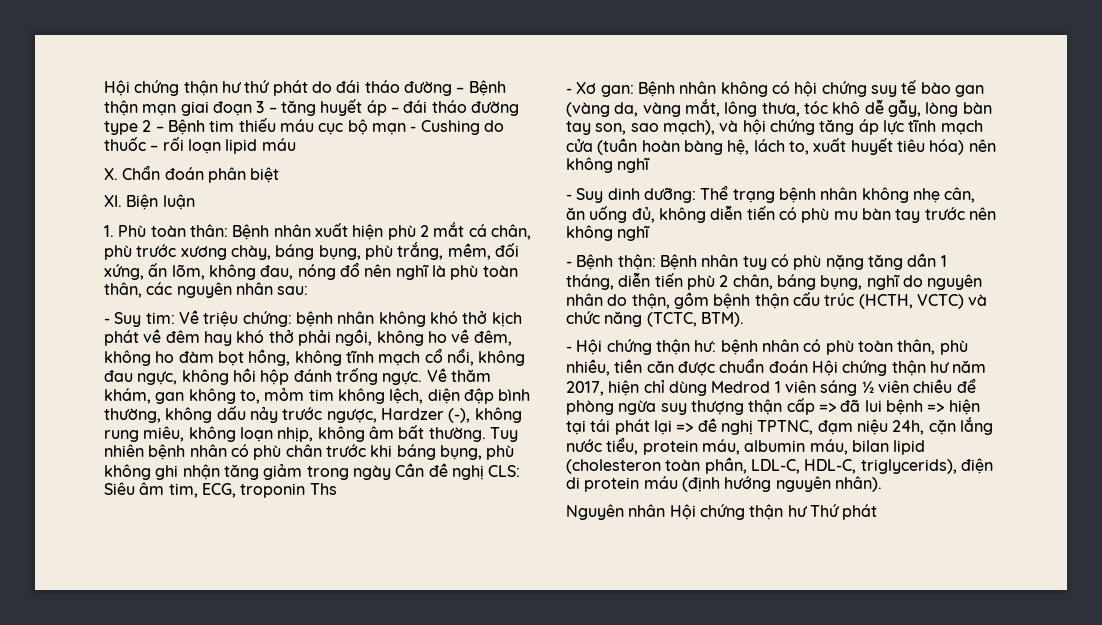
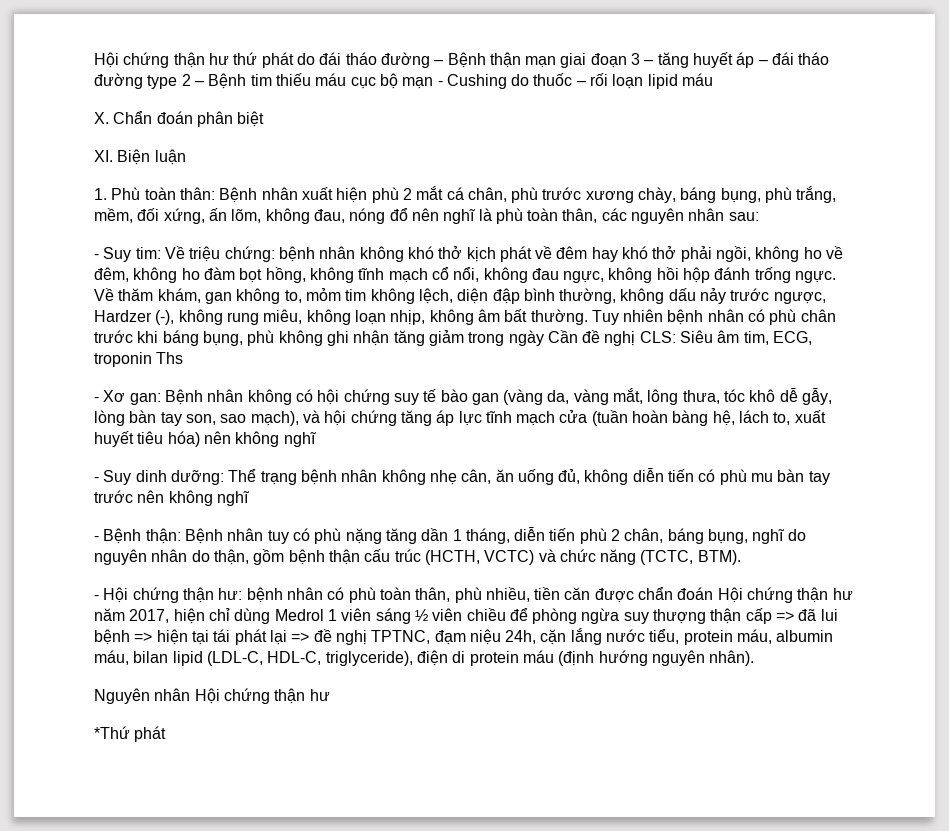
[719,358,765,373] chuẩn -> [638,587,674,600] chẩn
[711,381,771,393] Medrod -> [274,609,324,621] Medrol
[566,457,957,474] (cholesteron toàn phần, LDL-C, HDL-C, triglycerids), -> [206,651,413,666] (LDL-C, HDL-C, triglyceride),
[809,504,839,517] Thứ -> [94,726,130,739] // *Thứ

